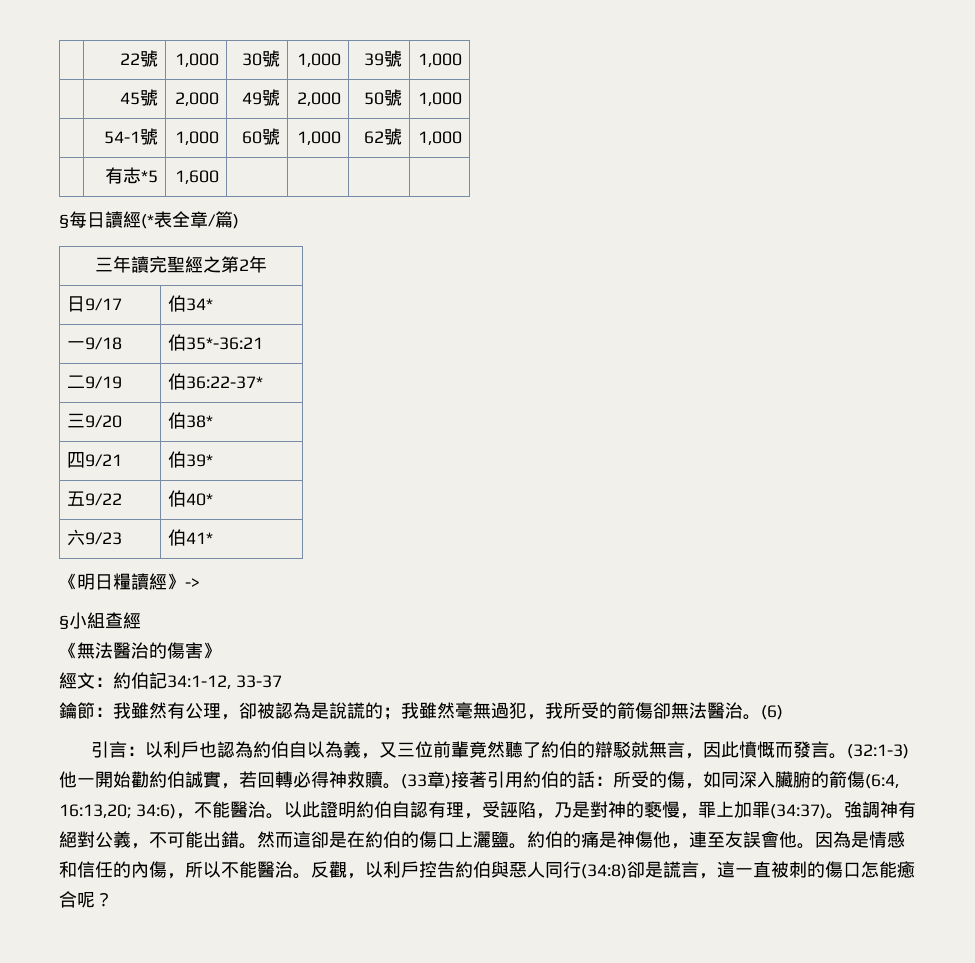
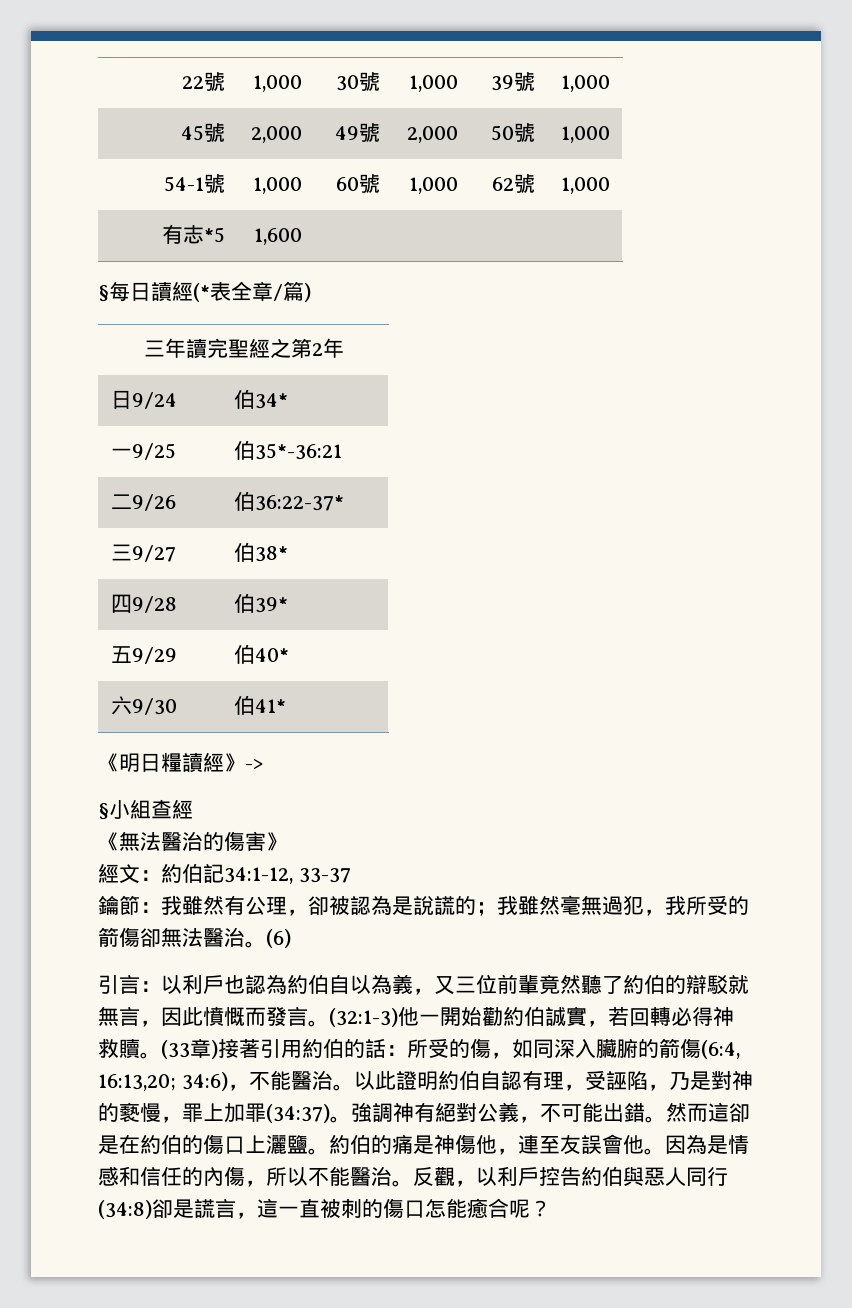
[84,298,122,311] 9/17 -> [131,392,177,409] 9/24
[84,337,122,350] 9/18 -> [131,443,176,460] 9/25
[84,376,122,389] 9/19 -> [131,494,176,511] 9/26
[84,415,122,428] 9/20 -> [131,545,176,562] 9/27
[84,454,122,467] 9/21 -> [131,596,177,613] 9/28
[84,493,122,506] 9/22 -> [131,647,177,664] 9/29
[84,532,122,545] 9/23 -> [131,698,177,715] 9/30

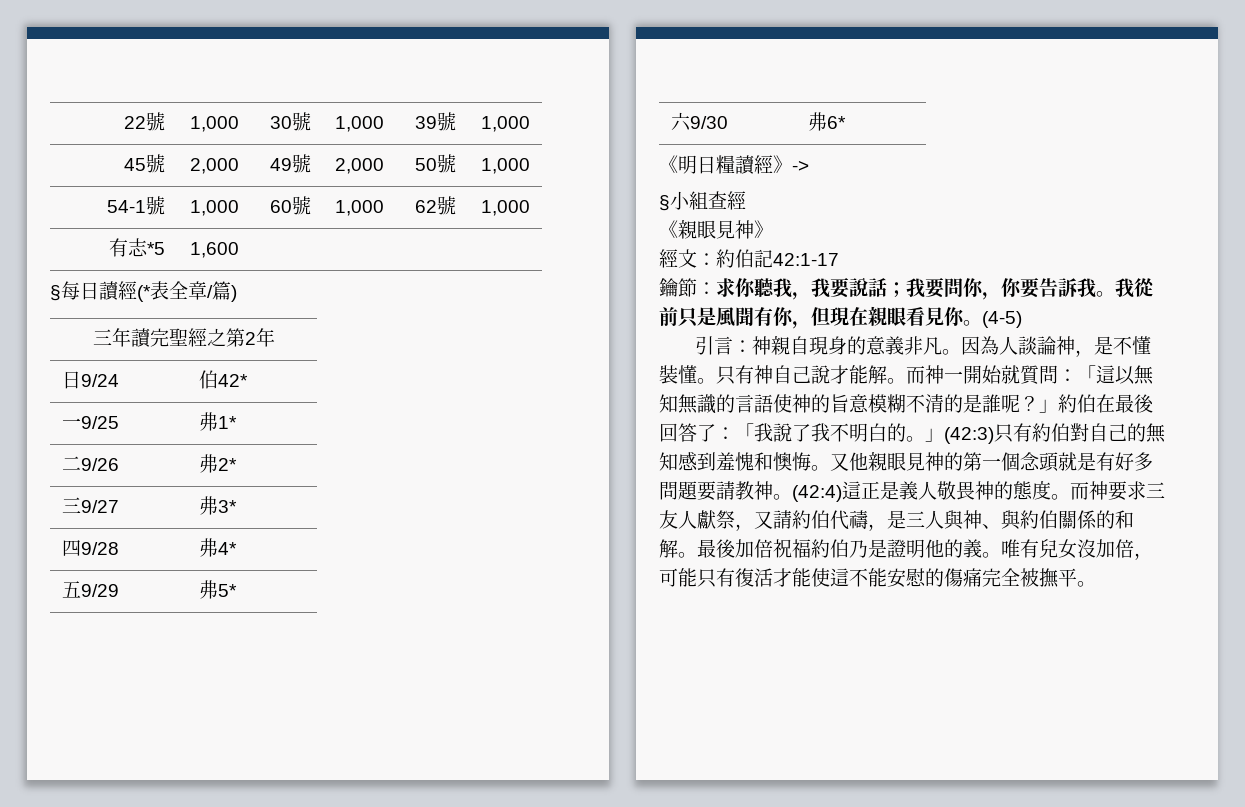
[254,393,288,409] 34* -> [217,374,248,387] 42*
[233,440,342,460] 伯35*-36:21 -> [198,412,237,431] 弗1*
[233,491,344,511] 伯36:22-37* -> [198,454,237,473] 弗2*
[233,542,288,562] 伯38* -> [198,496,237,515] 弗3*
[233,593,288,613] 伯39* -> [198,538,237,557] 弗4*
[233,644,289,664] 伯40* -> [198,580,237,599] 弗5*
[233,695,286,715] 伯41* -> [807,112,846,131] 弗6*
[119,831,266,851] 無法醫治的傷害 -> [678,220,754,239] 親眼見神
[224,867,351,884] 34:1-12, 33-37 -> [773,253,839,266] 42:1-17
[161,895,749,916] [98,927,291,948] [98,974,749,995] [98,1006,734,1027] [98,1038,740,1059] [98,1070,753,1091] [98,1102,750,1123] [98,1134,749,1155] [98,1166,728,1187] [98,1198,551,1219] 我雖然有公理，卻被認為是說謊的；我雖然毫無過犯，我所受的箭傷卻無法醫治。(6) // 引言：以利戶也認為約伯自以為義，又三位前輩竟然聽了約伯的辯駁就無言，因此憤慨而發言。(32:1-3)他一開始勸約伯誠實，若回轉必得神救贖。(33章)接著引用約伯的話：所受的傷，如同深入臟腑的箭傷(6:4, 16:13,20; 34:6)，不能醫治。以此證明約伯自認有理，受誣陷，乃是對神的褻慢，罪上加罪(34:37)。強調神有絕對公義，不可能出錯。然而這卻是在約伯的傷口上灑鹽。約伯的痛是神傷他，連至友誤會他。因為是情感和信任的內傷，所以不能醫治。反觀，以利戶控告約伯與惡人同行(34:8)卻是謊言，這一直被刺的傷口怎能癒合呢？ -> [716,277,1154,300] [659,306,1022,329] [695,336,1152,357] [659,365,1154,385] [659,394,1154,414] [659,423,1166,444] [659,452,1153,472] [659,481,1165,502] [659,510,1134,531] [659,539,1153,560] [659,568,1096,588] 求你聽我，我要說話；我要問你，你要告訴我。我從前只是風聞有你，但現在親眼看見你。(4-5) // 引言：神親自現身的意義非凡。因為人談論神，是不懂裝懂。只有神自己說才能解。而神一開始就質問：「這以無知無識的言語使神的旨意模糊不清的是誰呢？」約伯在最後回答了：「我說了我不明白的。」(42:3)只有約伯對自己的無知感到羞愧和懊悔。又他親眼見神的第一個念頭就是有好多問題要請教神。(42:4)這正是義人敬畏神的態度。而神要求三友人獻祭，又請約伯代禱，是三人與神、與約伯關係的和解。最後加倍祝福約伯乃是證明他的義。唯有兒女沒加倍，可能只有復活才能使這不能安慰的傷痛完全被撫平。

